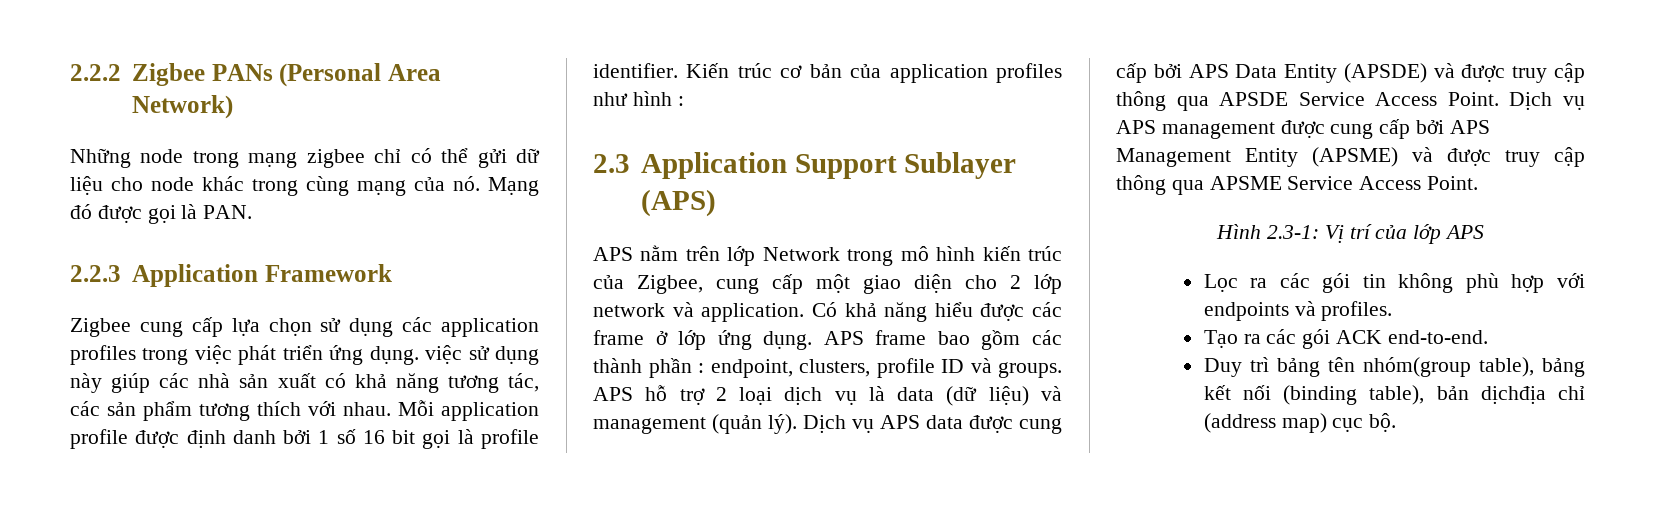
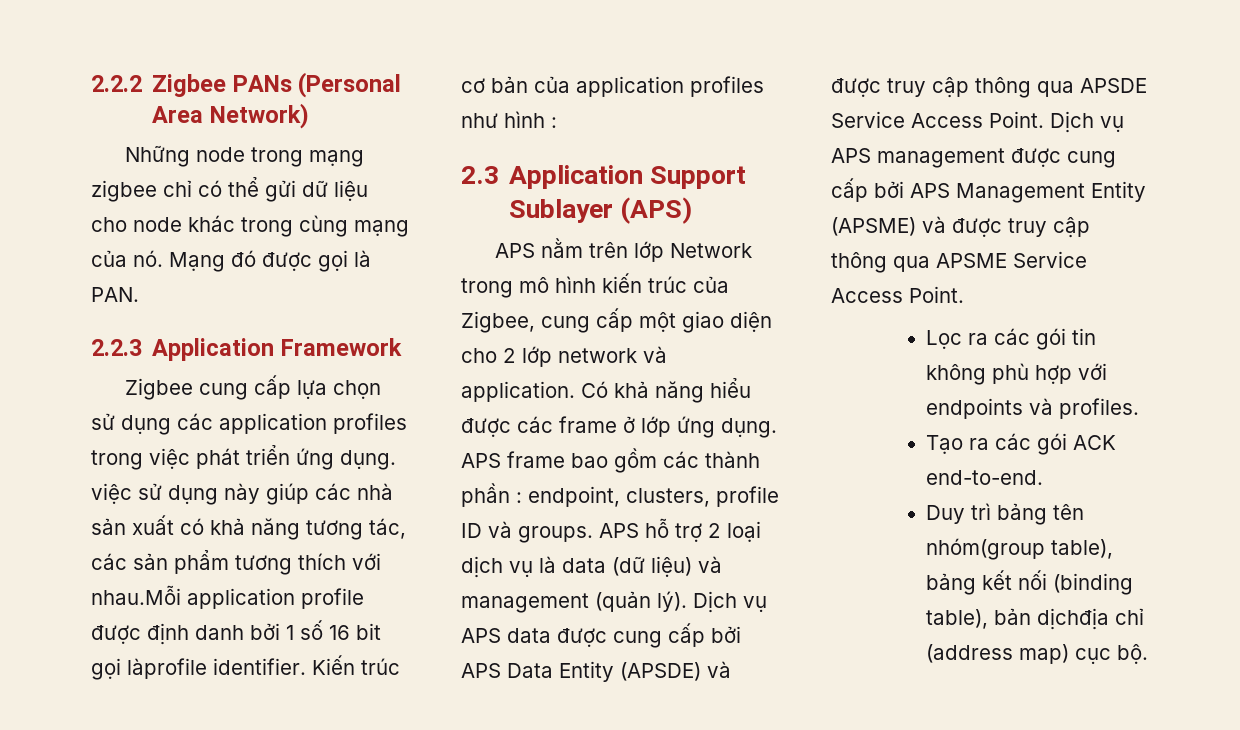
[343,400,434,416] nhau. Mỗi -> [91,585,181,605] nhau.Mỗi
[457,429,539,449] là profile -> [127,658,207,679] làprofile
[1216,224,1484,244] // Hình 2.3-1: Vị trí của lớp APS -> (964, 294) none

